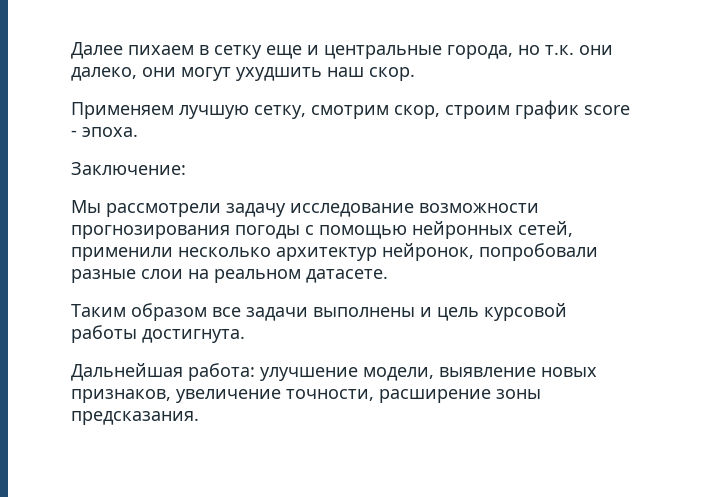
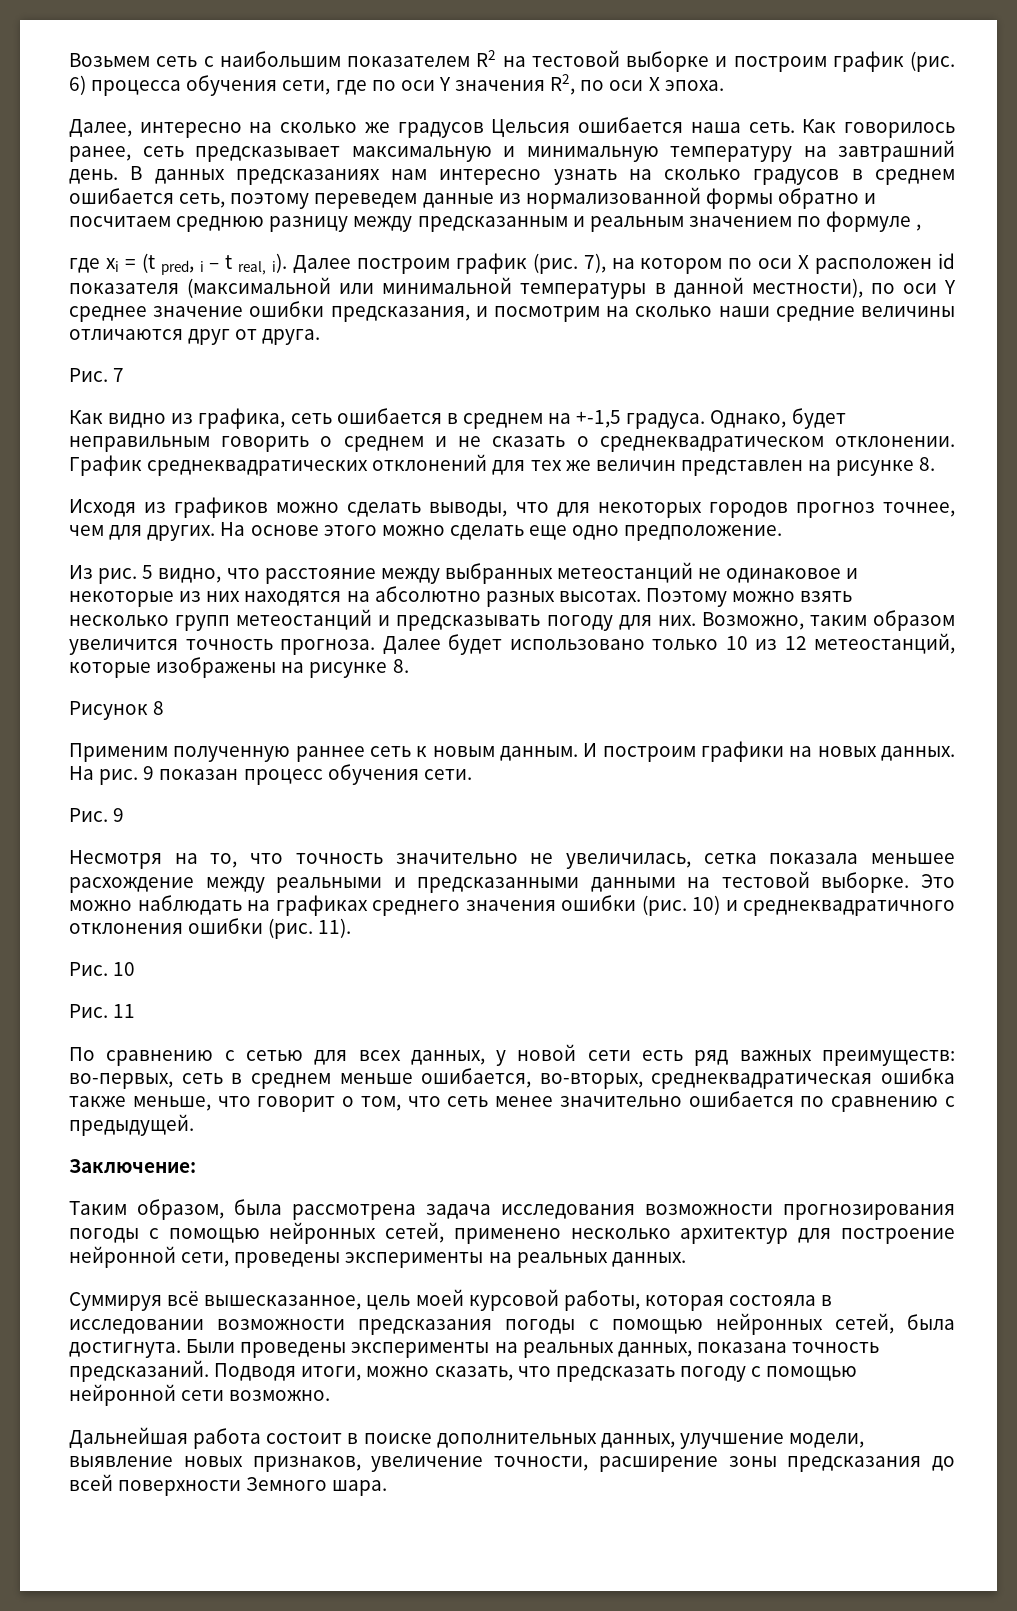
[71,42,613,59] [71,67,415,81] [71,100,630,119] [71,127,138,137] [71,162,186,175] [71,200,414,217] Далее пихаем в сетку еще и центральные города, но т.к. они далеко, они могут ухудшить наш скор. // Применяем лучшую сетку, смотрим скор, строим график score - эпоха. // Заключение: // Мы рассмотрели задачу исследование -> [69,50,955,72] [69,74,724,96] [69,117,956,138] [69,140,955,162] [69,166,955,185] [69,187,877,209] [69,211,922,232] [69,253,956,275] [69,277,957,299] [69,301,956,322] [69,329,321,345] [69,368,125,382] [69,408,846,429] [69,436,955,452] [69,454,936,476] [69,497,956,518] [69,522,783,541] [69,562,859,584] [69,586,853,607] [69,609,956,631] [69,633,955,655] [69,657,409,678] [69,701,165,720] [69,741,956,762] [69,764,472,785] [69,808,125,822] [69,850,956,869] [69,871,955,893] [69,895,955,916] [69,918,352,939] [69,962,136,976] [69,1004,136,1018] [69,1044,955,1066] [69,1068,955,1089] [69,1091,956,1112] [69,1114,194,1136] [69,1159,196,1173] [69,1199,635,1220] Возьмем сеть с наибольшим показателем R2 на тестовой выборке и построим график (рис. 6) процесса обучения сети, где по оси Y значения R2, по оси Х эпоха. // Далее, интересно на сколько же градусов Цельсия ошибается наша сеть. Как говорилось ранее, сеть предсказывает максимальную и минимальную температуру на завтрашний день. В данных предсказаниях нам интересно узнать на сколько градусов в среднем ошибается сеть, поэтому переведем данные из нормализованной формы обратно и посчитаем среднюю разницу между предсказанным и реальным значением по формуле , // где xi = (t pred, i – t real, i). Далее построим график (рис. 7), на котором по оси Х расположен id показателя (максимальной или минимальной температуры в данной местности), по оси Y среднее значение ошибки предсказания, и посмотрим на сколько наши средние величины отличаются друг от друга. // Рис. 7 // Как видно из графика, сеть ошибается в среднем на +-1,5 градуса. Однако, будет неправильным говорить о среднем и не сказать о среднеквадратическом отклонении. График среднеквадратических отклонений для тех же величин представлен на рисунке 8. // Исходя из графиков можно сделать выводы, что для некоторых городов прогноз точнее, чем для других. На основе этого можно сделать еще одно предположение. // Из рис. 5 видно, что расстояние между выбранных метеостанций не одинаковое и некоторые из них находятся на абсолютно разных высотах. Поэтому можно взять несколько групп метеостанций и предсказывать погоду для них. Возможно, таким образом увеличится точность прогноза. Далее будет использовано только 10 из 12 метеостанций, которые изображены на рисунке 8. // Рисунок 8 // Применим полученную раннее сеть к новым данным. И построим графики на новых данных. На рис. 9 показан процесс обучения сети. // Рис. 9 // Несмотря на то, что точность значительно не увеличилась, сетка показала меньшее расхождение между реальными и предсказанными данными на тестовой выборке. Это можно наблюдать на графиках среднего значения ошибки (рис. 10) и среднеквадратичного отклонения ошибки (рис. 11). // Рис. 10 // Рис. 11 // По сравнению с сетью для всех данных, у новой сети есть ряд важных преимуществ: во-первых, сеть в среднем меньше ошибается, во-вторых, среднеквадратическая ошибка также меньше, что говорит о том, что сеть менее значительно ошибается по сравнению с предыдущей. // Заключение: // Таким образом, была рассмотрена задача исследования
[71,247,173,261] применили -> [453,1228,561,1244] применено
[382,243,598,261] [71,269,388,283] [71,303,567,321] [71,325,245,343] [71,363,255,381] нейронок, попробовали разные слои на реальном датасете. // Таким образом все задачи выполнены и цель курсовой работы достигнута. // Дальнейшая работа: -> [798,1228,956,1244] [69,1246,686,1268] [69,1289,833,1311] [69,1313,955,1335] [69,1339,880,1358] [69,1360,858,1382] [69,1384,331,1406] [69,1427,675,1449] для построение нейронной сети, проведены эксперименты на реальных данных. // Суммируя всё вышесказанное, цель моей курсовой работы, которая состояла в исследовании возможности предсказания погоды с помощью нейронных сетей, была достигнута. Были проведены эксперименты на реальных данных, показана точность предсказаний. Подводя итоги, можно сказать, что предсказать погоду с помощью нейронной сети возможно. // Дальнейшая работа состоит в поиске дополнительных данных,
[71,411,199,425] предсказания. -> [787,1456,955,1472] [69,1474,388,1496] предсказания до всей поверхности Земного шара.

